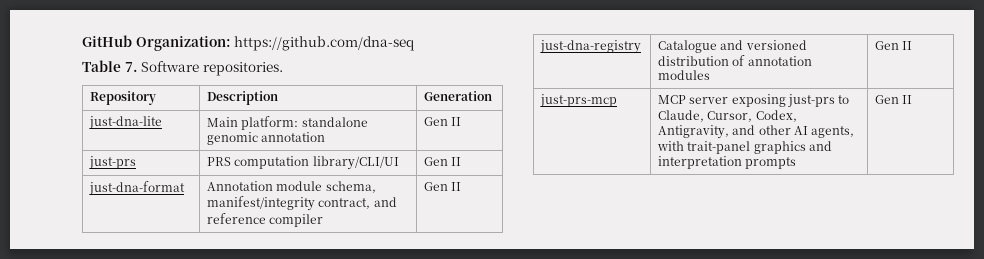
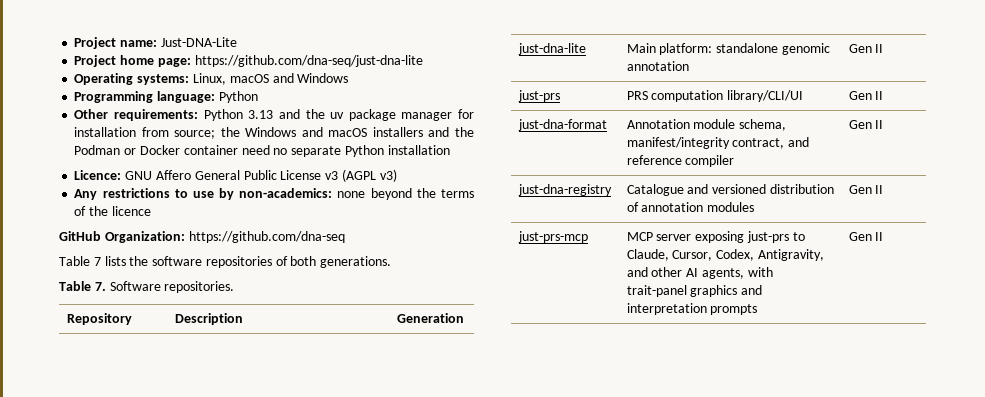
[82,35,416,51] GitHub Organization: https://github.com/dna-seq -> [74,37,237,49] [74,55,423,67] [74,73,349,85] [74,91,258,103] [74,109,474,121] [74,127,475,139] [74,145,450,157] [74,169,397,182] [74,188,475,200] [74,206,151,216] [59,231,345,243] [59,256,392,268] Project name: Just-DNA-Lite // Project home page: https://github.com/dna-seq/just-dna-lite // Operating systems: Linux, macOS and Windows // Programming language: Python // Other requirements: Python 3.13 and the uv package manager for installation from source; the Windows and macOS installers and the Podman or Docker container need no separate Python installation // Licence: GNU Affero General Public License v3 (AGPL v3) // Any restrictions to use by non-academics: none beyond the terms of the licence // GitHub Organization: https://github.com/dna-seq // Table 7 lists the software repositories of both generations.

